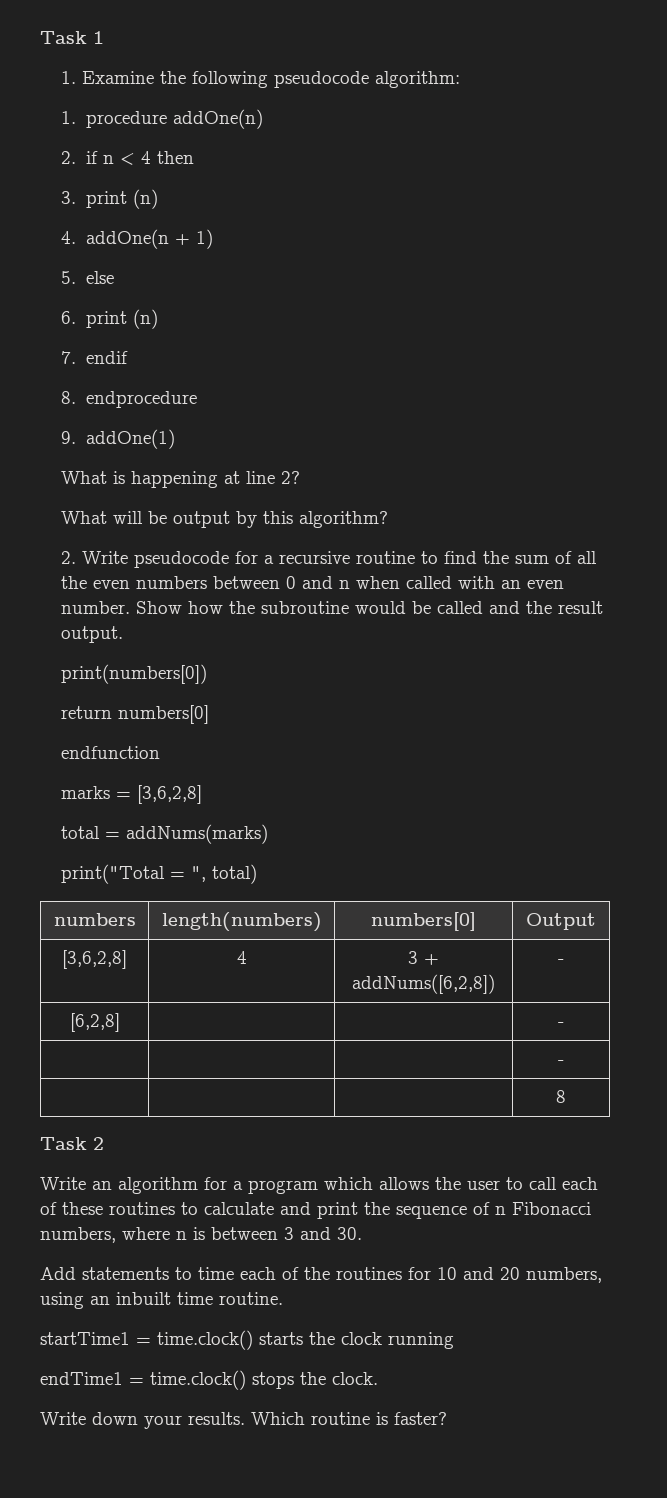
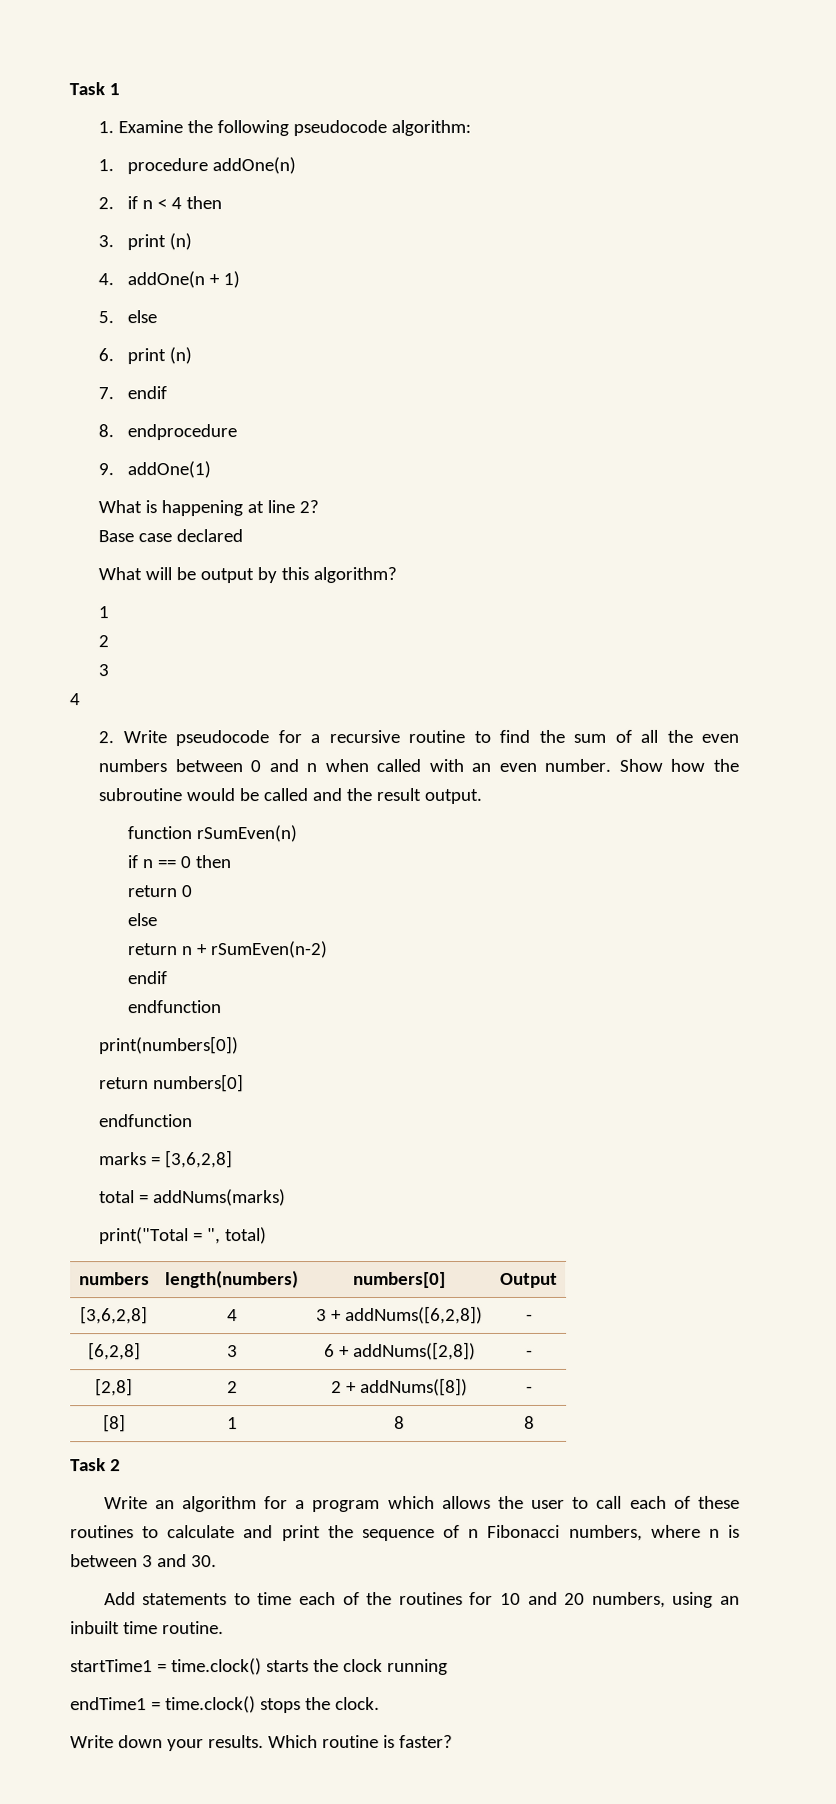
(301, 477) none -> [98,529,244,543] // Base case declared
(389, 519) none -> [98,606,110,619] [98,635,110,648] [98,664,110,677] [69,693,80,706] // 1 // 2 // 3 // 4
(124, 634) none -> [127,825,298,843] [127,855,232,869] [127,885,193,898] [128,913,159,927] [128,941,329,959] [128,971,169,985] [128,1000,223,1014] // function rSumEven(n) // if n == 0 then // return 0 // else // return n + rSumEven(n-2) // endif // endfunction
[558,1022,564,1027] [558,1060,564,1065] | | - // | | | - // | | -> [226,1345,238,1358] [323,1341,476,1361] [525,1349,533,1357] [95,1378,133,1397] [226,1381,238,1394] [331,1377,468,1397] [525,1385,533,1393] [102,1414,126,1433] [226,1417,238,1430] [394,1416,405,1430] 3 | 6 + addNums([2,8]) | - // [2,8] | 2 | 2 + addNums([8]) | - // [8] | 1 | 8

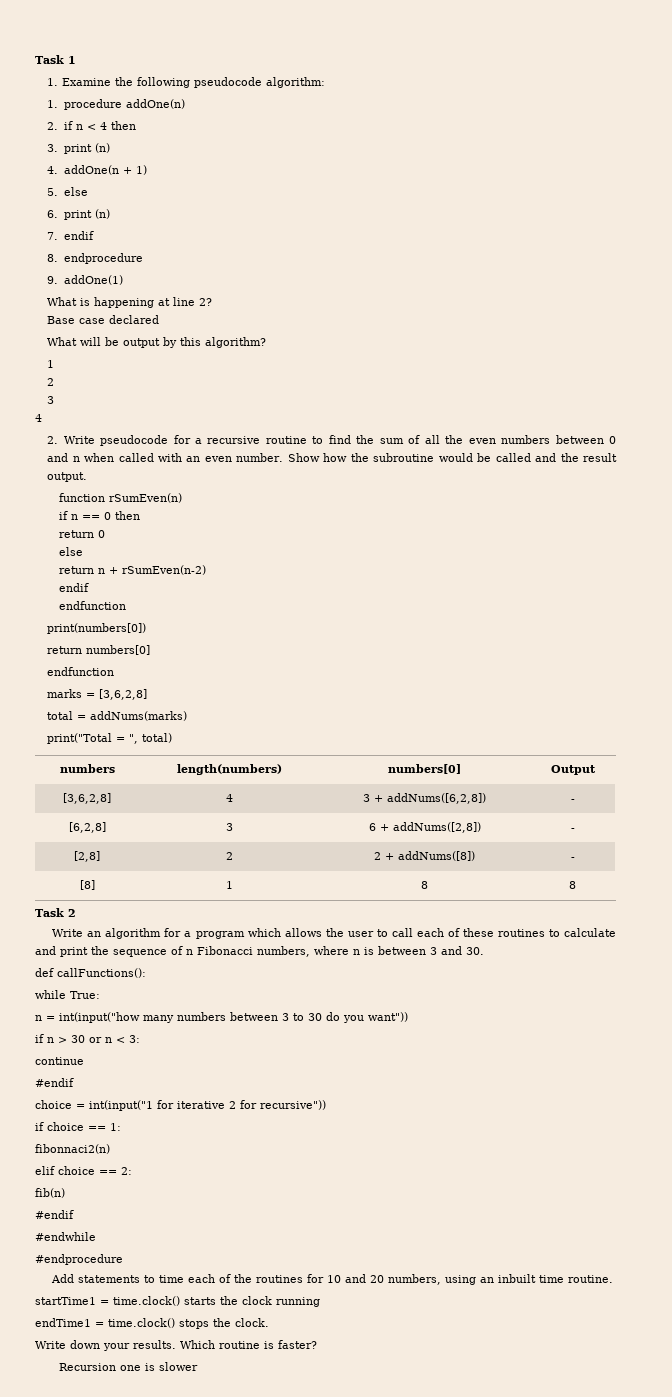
(217, 1561) none -> [35,968,146,978] [35,990,100,999] [35,1012,408,1023] [35,1034,140,1043] [35,1057,84,1065] [35,1078,74,1087] [35,1100,326,1111] [35,1122,121,1131] [35,1144,110,1154] [35,1166,132,1175] [35,1188,65,1198] [35,1210,74,1219] [35,1232,96,1241] [35,1254,123,1265] // def callFunctions(): // while True: // n = int(input("how many numbers between 3 to 30 do you want")) // if n > 30 or n < 3: // continue // #endif // choice = int(input("1 for iterative 2 for recursive")) // if choice == 1: // fibonnaci2(n) // elif choice == 2: // fib(n) // #endif // #endwhile // #endprocedure
(453, 1741) none -> [59,1362,199,1371] // Recursion one is slower

